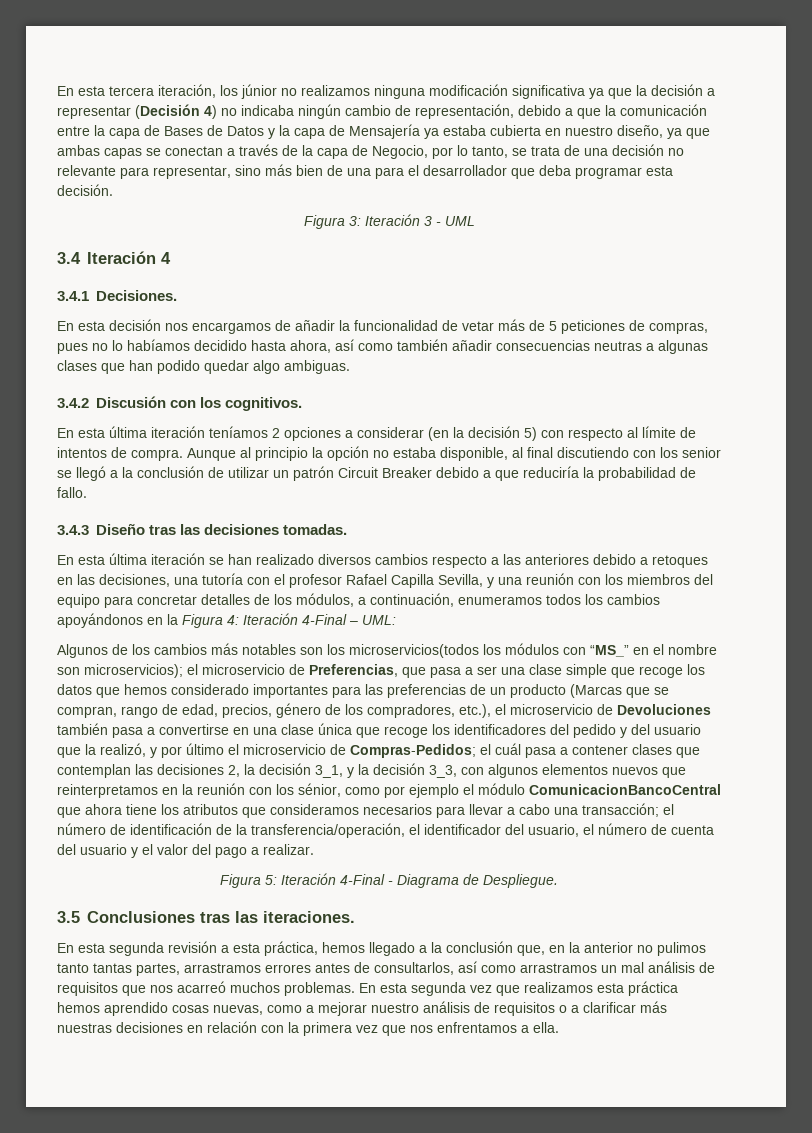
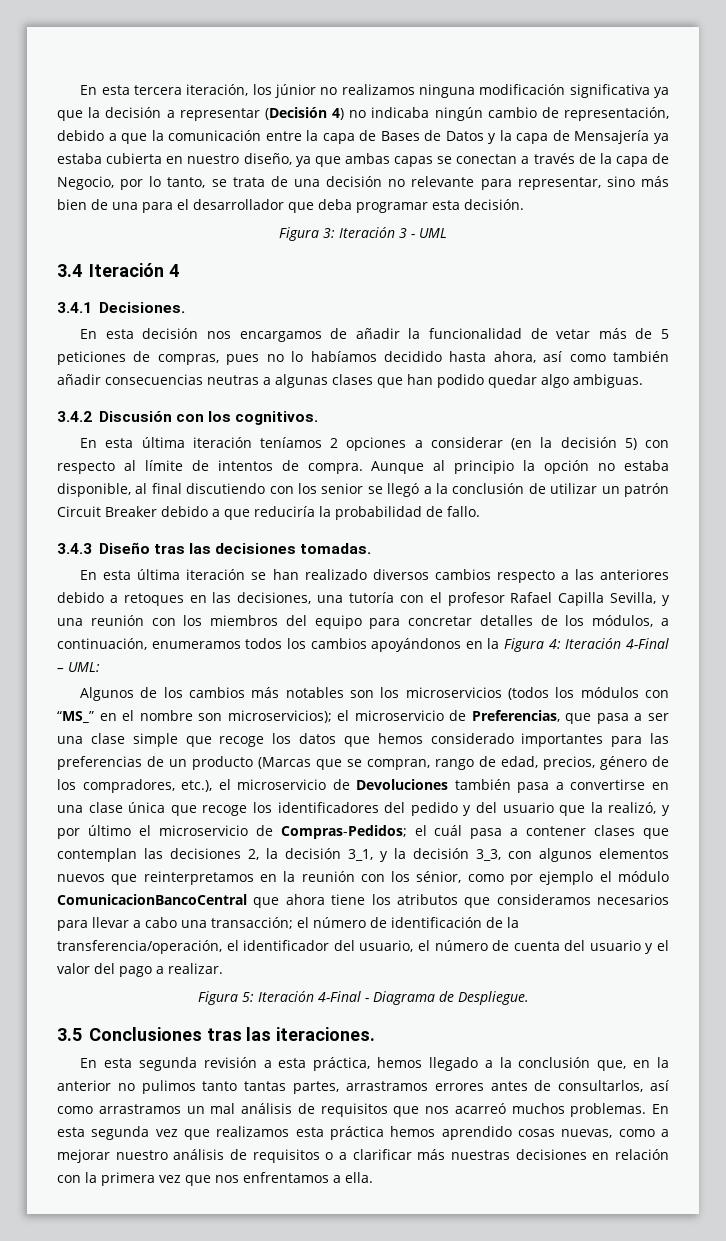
[349,644,479,658] microservicios(todos -> [405,687,550,700] microservicios (todos

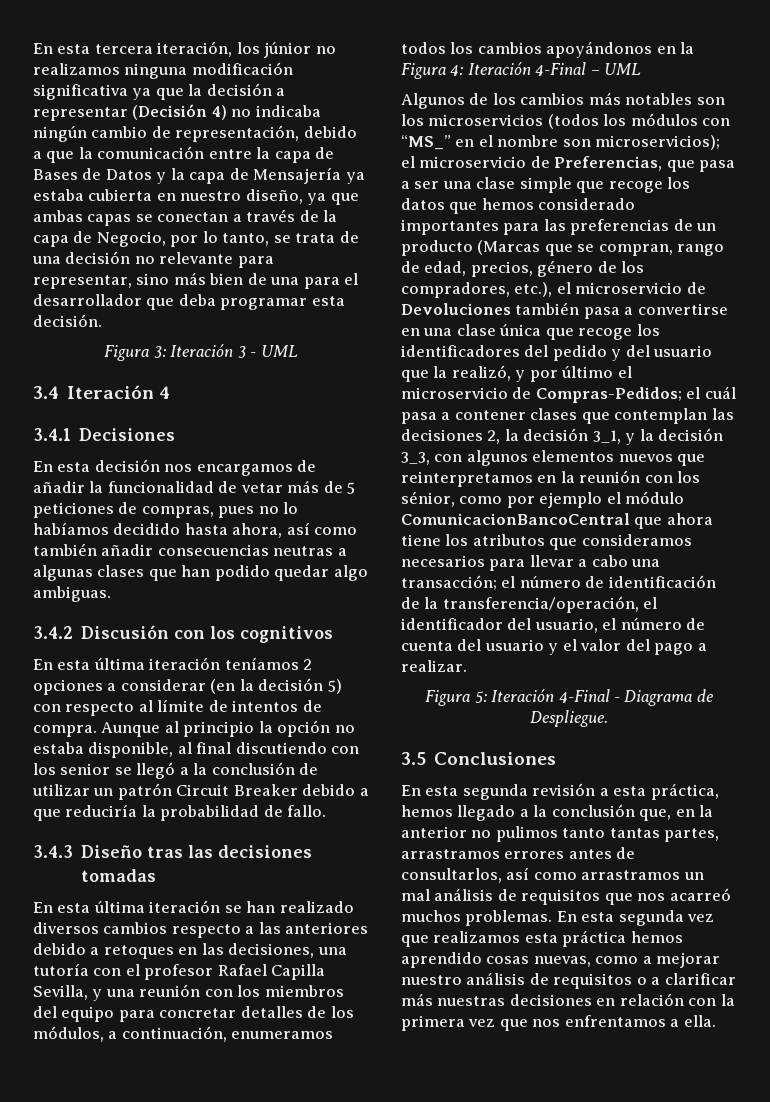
[98,302,185,313] Decisiones. -> [79,428,176,441] Decisiones
[235,411,319,425] cognitivos. -> [240,626,334,643] cognitivos
[300,543,372,554] tomadas. -> [81,869,157,882] tomadas
[68,662,100,672] UML: -> [604,63,642,75] UML
[206,1027,376,1041] tras las iteraciones. -> (557, 758) none

